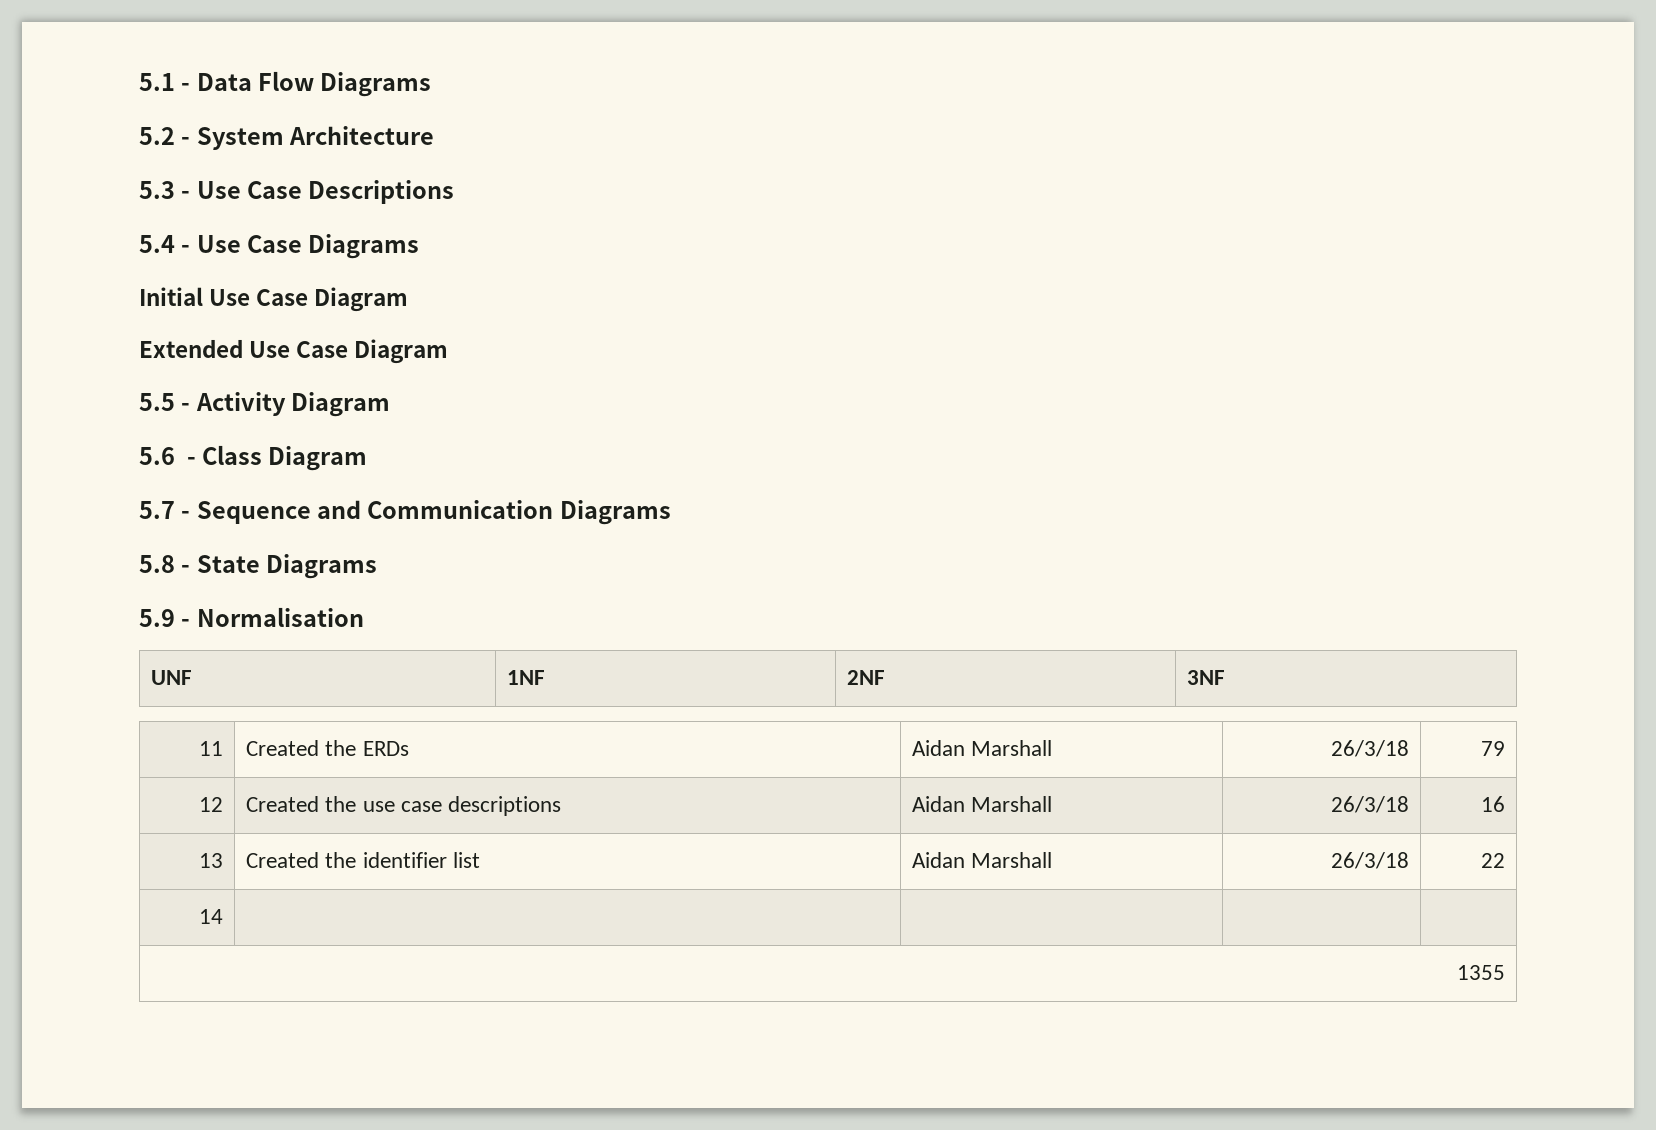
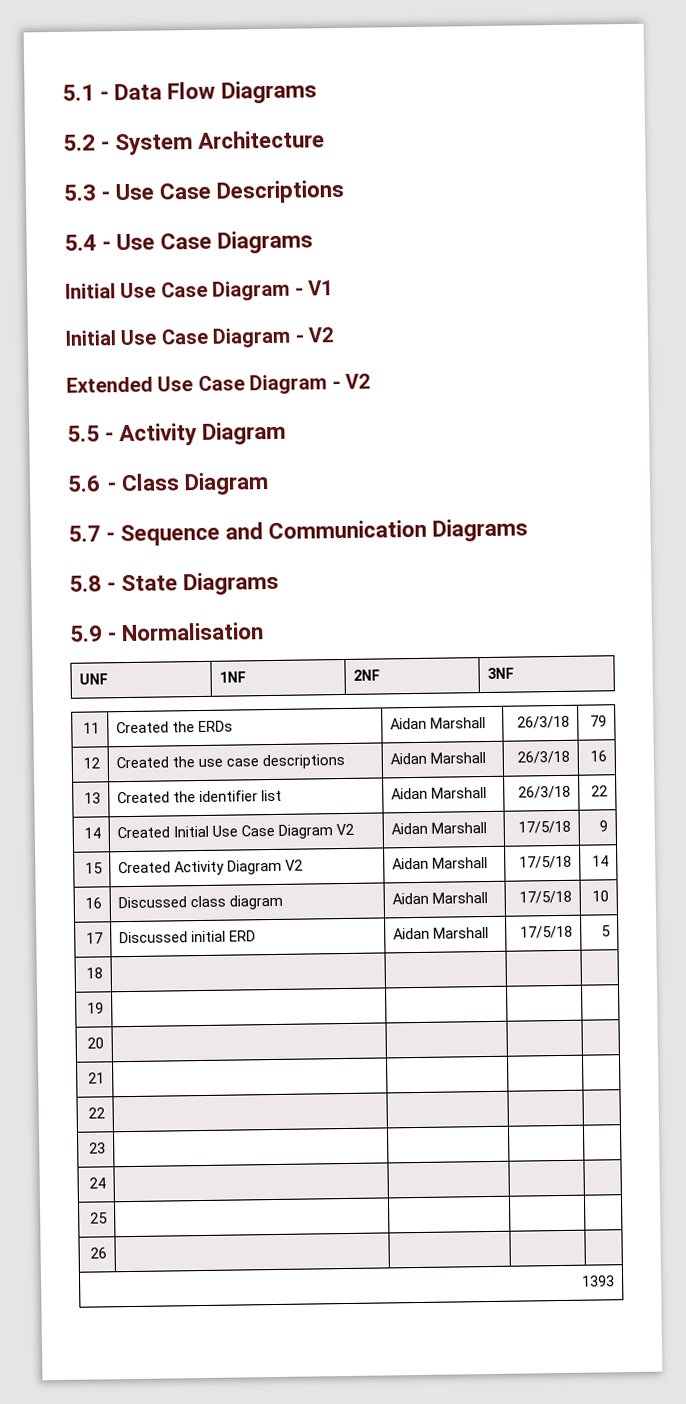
(409, 299) none -> [294,280,333,296] [65,327,333,348] - V1 // Initial Use Case Diagram - V2
(449, 351) none -> [331,373,370,390] - V2
[1456,965,1505,980] | | | // 1355 -> [117,823,355,839] [391,821,488,835] [517,820,571,834] [598,820,608,832] [84,862,103,874] [118,859,304,876] [392,856,489,870] [518,855,572,869] [591,855,609,867] [84,897,102,909] [118,894,284,910] [392,891,489,905] [518,890,572,904] [591,890,609,902] [85,932,103,944] [119,930,257,944] [393,926,490,940] [519,925,573,939] [600,925,611,937] [85,967,103,979] [86,1002,104,1014] [86,1037,104,1049] [87,1072,105,1084] [87,1107,105,1119] [88,1142,106,1154] [88,1177,106,1189] [89,1212,108,1224] [89,1247,107,1259] [581,1275,615,1287] Created Initial Use Case Diagram V2 | Aidan Marshall | 17/5/18 | 9 // 15 | Created Activity Diagram V2 | Aidan Marshall | 17/5/18 | 14 // 16 | Discussed class diagram | Aidan Marshall | 17/5/18 | 10 // 17 | Discussed initial ERD | Aidan Marshall | 17/5/18 | 5 // 18 | | | | // 19 | | | | // 20 | | | | // 21 | | | | // 22 | | | | // 23 | | | | // 24 | | | | // 25 | | | | // 26 | | | | // 1393

